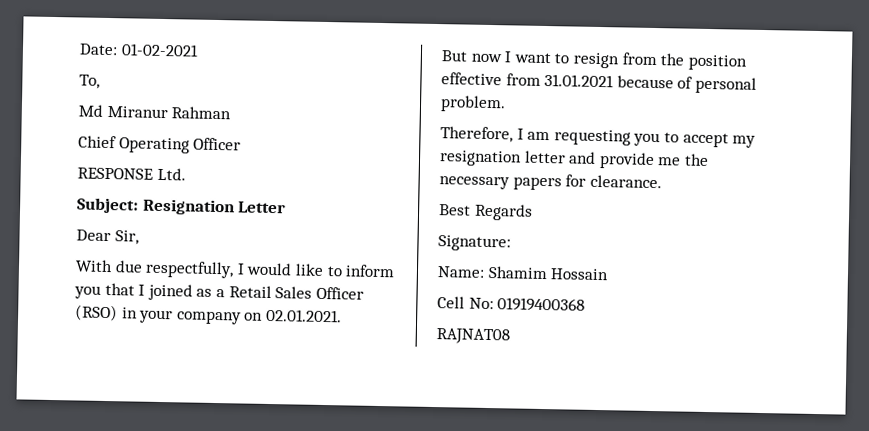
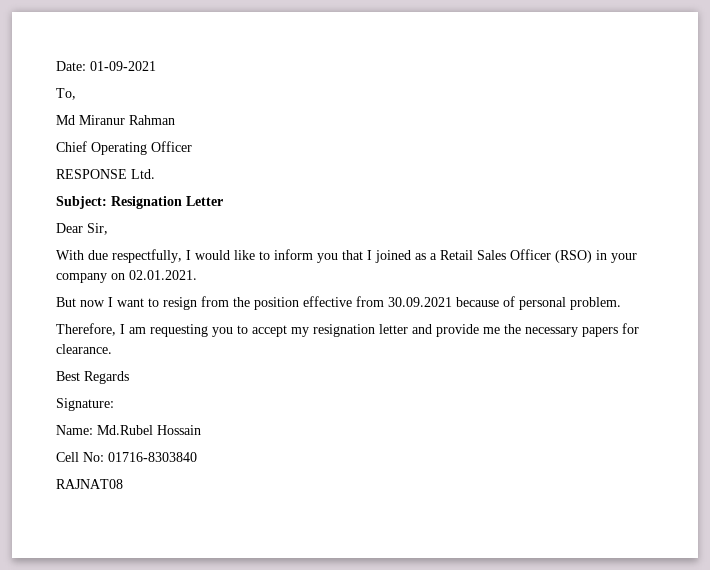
[120,43,199,57] 01-02-2021 -> [90,61,156,71] 01-09-2021
[544,73,615,88] 31.01.2021 -> [388,297,452,307] 30.09.2021
[487,265,548,280] Shamim -> [97,425,153,435] Md.Rubel
[497,297,586,312] 01919400368 -> [108,452,197,462] 01716-8303840

